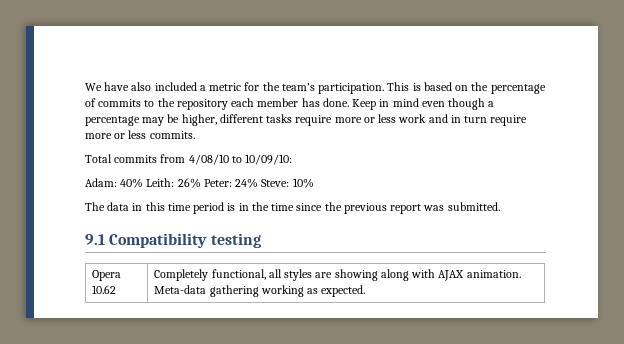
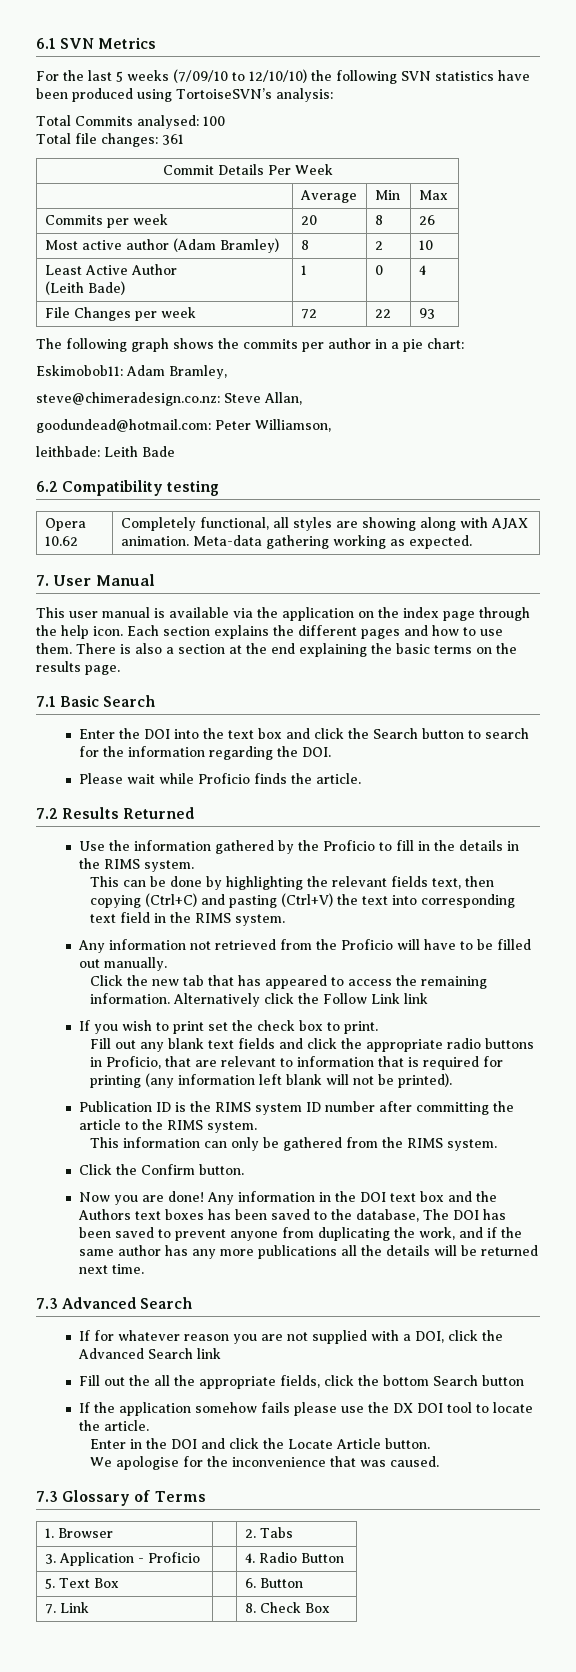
[85,82,546,94] [85,98,495,110] [85,114,528,126] [85,130,195,139] [85,154,293,165] [85,178,314,188] [85,202,500,214] [85,234,105,245] We have also included a metric for the team’s participation. This is based on the percentage of commits to the repository each member has done. Keep in mind even though a percentage may be higher, different tasks require more or less work and in turn require more or less commits. // Total commits from 4/08/10 to 10/09/10: // Adam: 40% Leith: 26% Peter: 24% Steve: 10% // The data in this time period is in the time since the previous report was submitted. // 9.1 -> [36,37,157,49] [36,69,530,84] [36,88,333,102] [36,115,225,129] [36,133,184,147] [162,164,333,175] [299,190,357,203] [374,190,400,200] [418,190,448,200] [44,214,168,228] [300,215,317,225] [374,215,383,225] [418,215,435,225] [44,238,279,253] [300,240,309,250] [374,241,383,250] [418,240,433,250] [44,264,177,275] [44,281,125,295] [300,265,307,275] [374,265,383,275] [418,265,426,275] [44,307,196,321] [300,309,317,319] [374,309,391,318] [418,308,435,319] [36,338,464,352] [36,365,227,379] [36,392,302,406] [36,419,331,433] [36,446,175,457] [36,481,58,492] 6.1 SVN Metrics // For the last 5 weeks (7/09/10 to 12/10/10) the following SVN statistics have been produced using TortoiseSVN’s analysis: // Total Commits analysed: 100 // Total file changes: 361 // Commit Details Per Week // | Average | Min | Max // Commits per week | 20 | 8 | 26 // Most active author (Adam Bramley) | 8 | 2 | 10 // Least Active Author // (Leith Bade) | 1 | 0 | 4 // File Changes per week | 72 | 22 | 93 // The following graph shows the commits per author in a pie chart: // Eskimobob11: Adam Bramley, // steve@chimeradesign.co.nz: Steve Allan, // goodundead@hotmail.com: Peter Williamson, // leithbade: Leith Bade // 6.2
(366, 291) none -> [36,574,155,586] [36,607,530,621] [36,625,503,639] [36,643,517,657] [36,661,120,675] [36,695,156,707] [78,728,529,739] [78,746,331,760] [78,773,361,784] [36,807,195,819] [78,840,519,854] [78,858,194,872] [90,876,495,890] [90,893,516,908] [90,912,286,926] [77,939,531,953] [78,957,167,971] [90,975,488,989] [90,993,429,1007] [78,1020,378,1034] [90,1038,535,1052] [90,1056,504,1070] [90,1073,453,1088] [78,1101,514,1115] [78,1119,257,1133] [90,1137,498,1151] [78,1164,244,1175] [78,1191,497,1205] [77,1209,506,1222] [78,1227,522,1241] [78,1245,538,1259] [78,1264,144,1274] [36,1297,193,1309] [78,1330,503,1344] [77,1348,221,1359] [78,1375,524,1389] [78,1402,533,1416] [78,1420,149,1431] [90,1438,431,1449] [90,1456,440,1470] [36,1490,206,1506] [44,1528,113,1538] [244,1527,293,1538] [44,1552,200,1566] [244,1552,344,1563] [44,1578,119,1589] [244,1578,303,1588] [44,1602,89,1614] [244,1602,330,1613] // 7. User Manual // This user manual is available via the application on the index page through the help icon. Each section explains the different pages and how to use them. There is also a section at the end explaining the basic terms on the results page. // 7.1 Basic Search // Enter the DOI into the text box and click the Search button to search for the information regarding the DOI. // Please wait while Proficio finds the article. // 7.2 Results Returned // Use the information gathered by the Proficio to fill in the details in the RIMS system. // This can be done by highlighting the relevant fields text, then copying (Ctrl+C) and pasting (Ctrl+V) the text into corresponding text field in the RIMS system. // Any information not retrieved from the Proficio will have to be filled out manually. // Click the new tab that has appeared to access the remaining information. Alternatively click the Follow Link link // If you wish to print set the check box to print. // Fill out any blank text fields and click the appropriate radio buttons in Proficio, that are relevant to information that is required for printing (any information left blank will not be printed). // Publication ID is the RIMS system ID number after committing the article to the RIMS system. // This information can only be gathered from the RIMS system. // Click the Confirm button. // Now you are done! Any information in the DOI text box and the Authors text boxes has been saved to the database, The DOI has been saved to prevent anyone from duplicating the work, and if the same author has any more publications all the details will be returned next time. // 7.3 Advanced Search // If for whatever reason you are not supplied with a DOI, click the Advanced Search link // Fill out the all the appropriate fields, click the bottom Search button // If the application somehow fails please use the DX DOI tool to locate the article. // Enter in the DOI and click the Locate Article button. // We apologise for the inconvenience that was caused. // 7.3 Glossary of Terms // 1. Browser | | 2. Tabs // 3. Application - Proficio | | 4. Radio Button // 5. Text Box | | 6. Button // 7. Link | | 8. Check Box

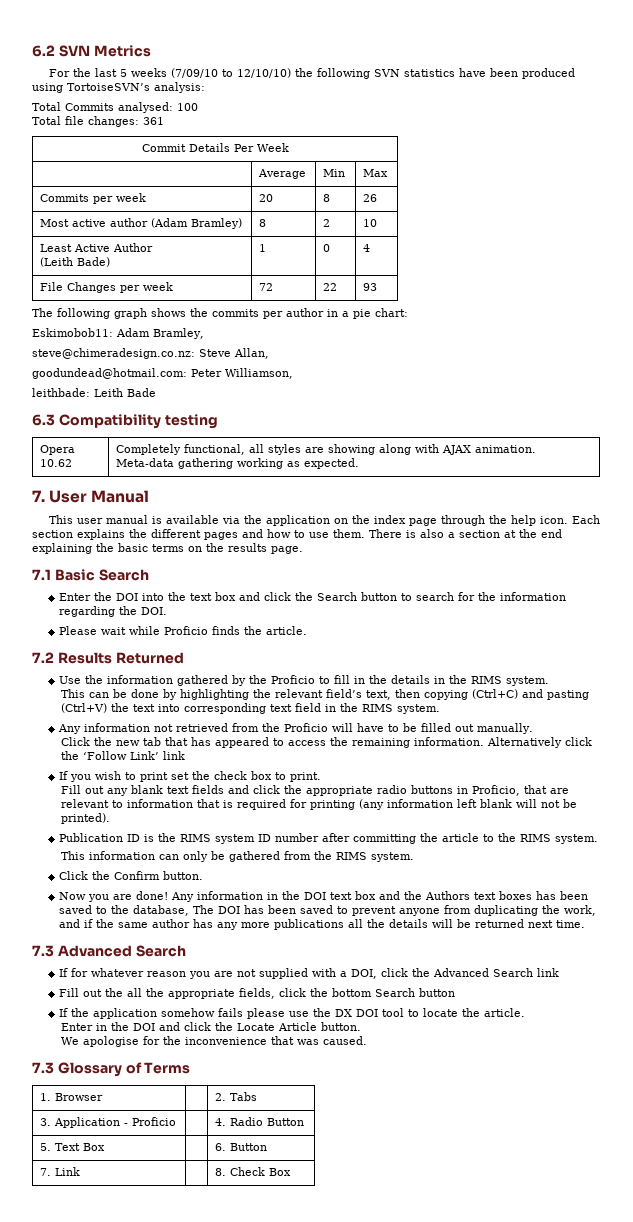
[36,38,56,49] 6.1 -> [32,45,55,57] 6.2
[36,481,58,492] 6.2 -> [32,414,55,426] 6.3
[391,876,429,887] fields -> [326,689,363,698] field’s
[323,993,401,1004] Follow Link -> [83,751,160,760] ‘Follow Link’

